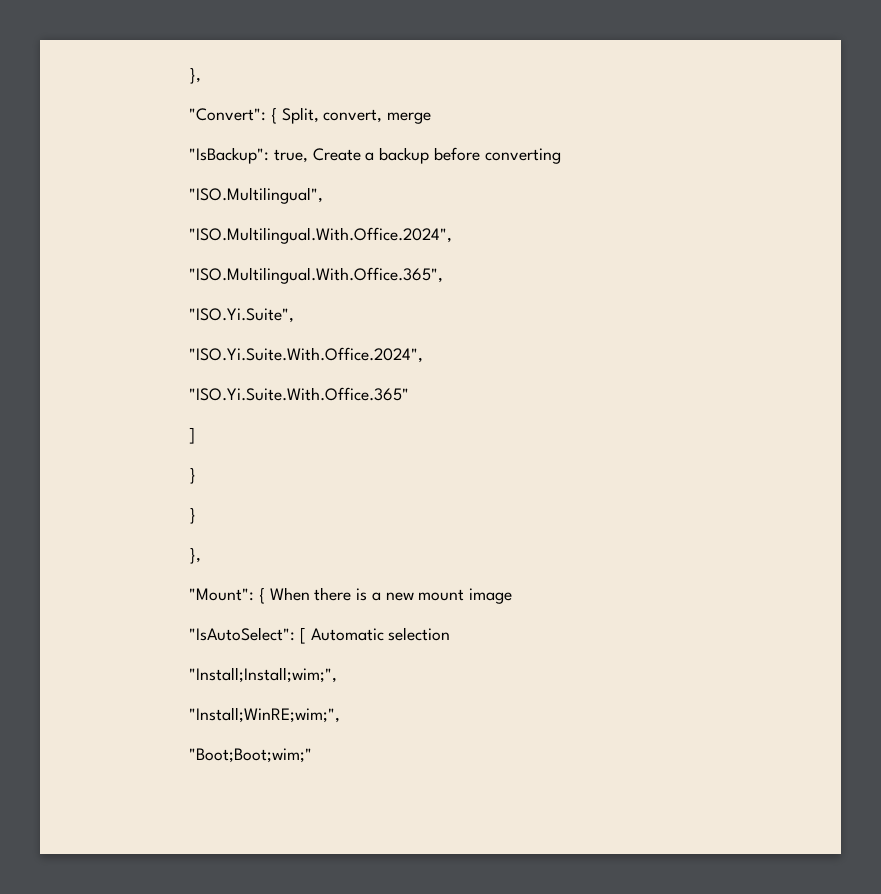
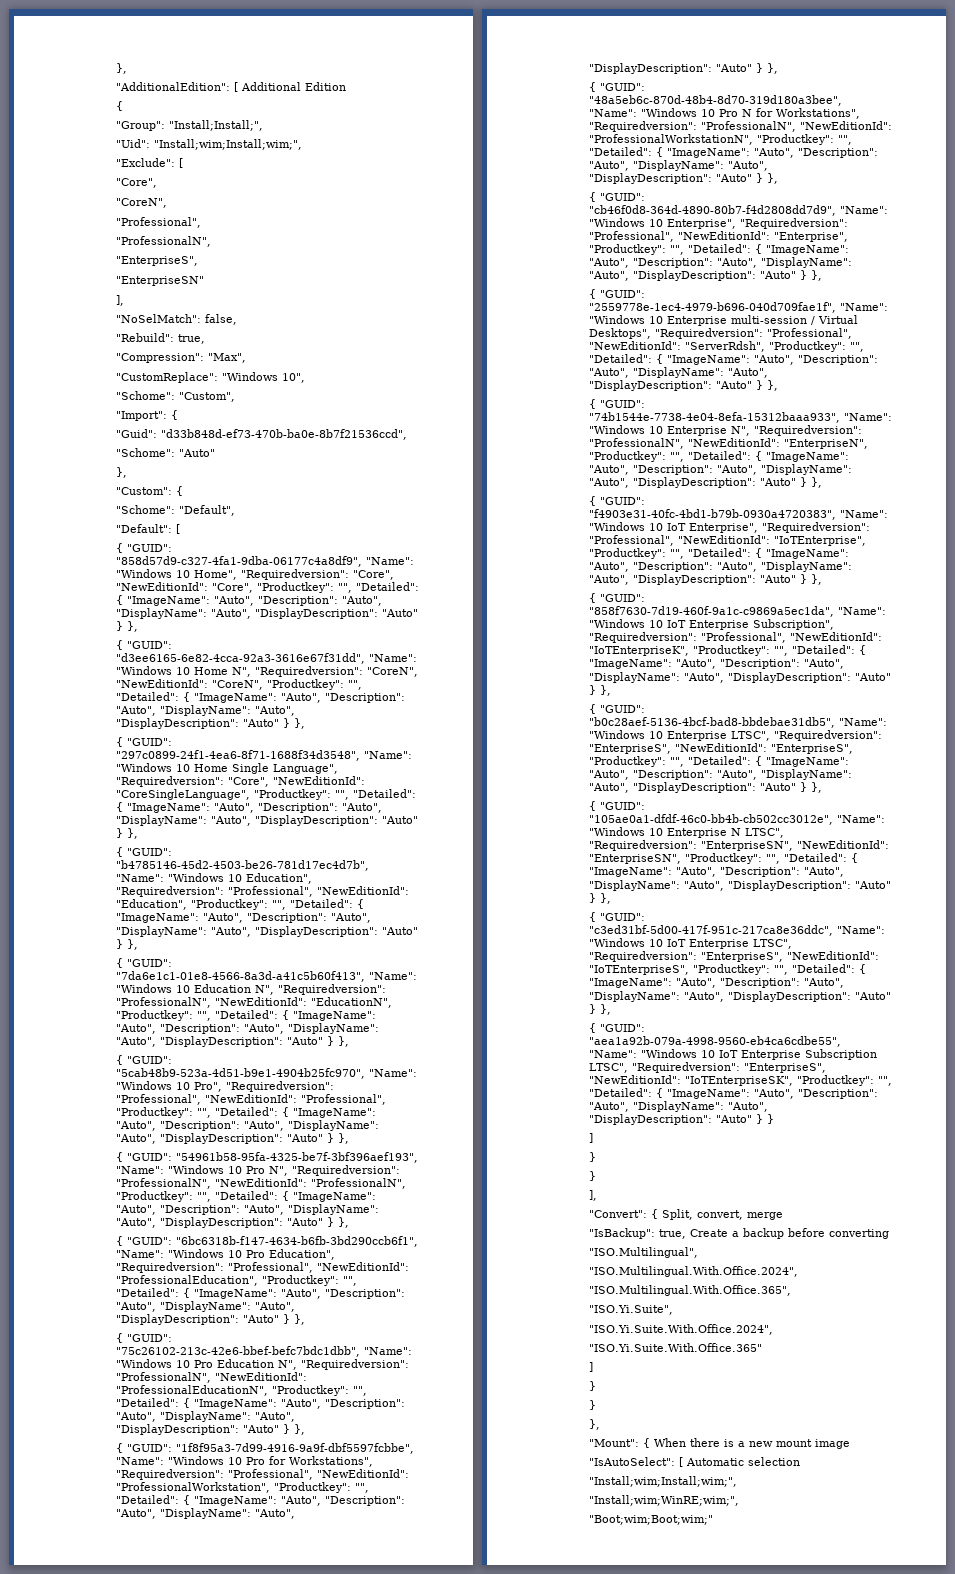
[189,67,202,84] }, -> [116,63,128,74] [116,82,347,92] [116,101,124,111] [116,120,264,131] [116,139,303,150] [116,158,184,168] [116,178,158,188] [116,198,168,208] [116,217,202,228] [116,236,212,247] [116,256,199,266] [116,276,205,286] [116,295,125,306] [116,314,238,325] [116,333,206,344] [116,353,247,363] [116,372,306,383] [116,391,236,402] [116,410,179,421] [116,429,408,440] [116,448,216,457] [116,467,128,478] [116,486,184,496] [116,505,236,516] [116,524,181,534] [116,543,173,553] [116,556,415,567] [116,569,395,580] [116,582,420,593] [116,595,383,606] [116,608,419,619] [116,621,139,632] [116,640,173,650] [116,653,418,664] [116,666,419,677] [116,679,363,690] [116,692,406,703] [116,705,296,716] [116,718,306,729] [116,737,173,747] [116,750,413,761] [116,763,339,774] [116,776,366,787] [116,789,417,800] [116,802,383,813] [116,815,419,826] [116,828,139,839] [116,847,173,857] [116,860,370,871] [116,873,313,884] [116,886,410,897] [116,899,365,910] [116,913,372,923] [116,926,419,937] [116,939,139,950] [116,958,173,968] [116,971,418,982] [116,984,387,995] [116,997,393,1008] [116,1010,377,1021] [116,1023,380,1034] [116,1036,350,1047] [116,1055,173,1065] [116,1068,418,1079] [116,1081,335,1092] [116,1094,387,1105] [116,1107,377,1118] [116,1120,380,1131] [116,1133,350,1144] [116,1152,419,1163] [116,1165,401,1176] [116,1178,407,1189] [116,1191,377,1202] [116,1204,380,1215] [116,1217,350,1228] [116,1236,419,1247] [116,1249,336,1260] [116,1262,410,1273] [116,1275,358,1286] [116,1288,406,1299] [116,1301,296,1312] [116,1314,306,1325] [116,1333,173,1343] [116,1346,413,1357] [116,1359,410,1370] [116,1372,308,1383] [116,1385,368,1396] [116,1398,406,1409] [116,1411,296,1422] [116,1424,306,1435] [116,1443,415,1454] [116,1456,374,1467] [116,1469,410,1480] [116,1482,370,1493] [116,1495,406,1506] [116,1508,296,1519] [589,63,779,74] [589,82,646,92] [589,95,843,106] [589,108,861,119] [589,121,893,132] [589,134,853,145] [589,147,879,158] [589,160,769,171] [589,173,779,184] [589,192,646,202] [589,205,889,216] [589,218,849,229] [589,231,849,242] [589,244,850,255] [589,257,853,268] [589,270,823,281] [589,289,646,299] [589,302,889,313] [589,315,859,326] [589,328,853,339] [589,341,865,352] [589,354,879,365] [589,367,769,378] [589,380,779,391] [589,399,646,409] [589,412,893,423] [589,425,863,436] [589,438,869,449] [589,451,850,462] [589,464,853,475] [589,477,823,488] [589,496,646,506] [589,509,889,520] [589,522,871,533] [589,535,867,546] [589,548,850,559] [589,561,853,572] [589,574,823,585] [589,593,646,603] [589,606,887,617] [589,619,835,630] [589,632,883,643] [589,645,867,656] [589,659,845,669] [589,672,892,683] [589,685,612,696] [589,704,646,714] [589,717,888,728] [589,730,883,741] [589,743,854,754] [589,756,850,767] [589,769,853,780] [589,782,823,793] [589,801,646,811] [589,814,886,825] [589,827,785,838] [589,840,890,851] [589,853,859,864] [589,867,845,877] [589,880,892,891] [589,893,612,904] [589,912,646,922] [589,925,886,936] [589,938,793,949] [589,951,880,962] [589,964,867,975] [589,978,845,988] [589,991,892,1002] [589,1004,612,1015] [589,1023,646,1033] [589,1036,842,1047] [589,1049,878,1060] [589,1062,827,1073] [589,1075,893,1086] [589,1088,879,1099] [589,1101,769,1112] [589,1114,775,1125] [589,1133,594,1143] [589,1152,597,1162] [589,1171,597,1181] [589,1190,598,1201] }, // "AdditionalEdition": [ Additional Edition // { // "Group": "Install;Install;", // "Uid": "Install;wim;Install;wim;", // "Exclude": [ // "Core", // "CoreN", // "Professional", // "ProfessionalN", // "EnterpriseS", // "EnterpriseSN" // ], // "NoSelMatch": false, // "Rebuild": true, // "Compression": "Max", // "CustomReplace": "Windows 10", // "Schome": "Custom", // "Import": { // "Guid": "d33b848d-ef73-470b-ba0e-8b7f21536ccd", // "Schome": "Auto" // }, // "Custom": { // "Schome": "Default", // "Default": [ // { "GUID": "858d57d9-c327-4fa1-9dba-06177c4a8df9", "Name": "Windows 10 Home", "Requiredversion": "Core", "NewEditionId": "Core", "Productkey": "", "Detailed": { "ImageName": "Auto", "Description": "Auto", "DisplayName": "Auto", "DisplayDescription": "Auto" } }, // { "GUID": "d3ee6165-6e82-4cca-92a3-3616e67f31dd", "Name": "Windows 10 Home N", "Requiredversion": "CoreN", "NewEditionId": "CoreN", "Productkey": "", "Detailed": { "ImageName": "Auto", "Description": "Auto", "DisplayName": "Auto", "DisplayDescription": "Auto" } }, // { "GUID": "297c0899-24f1-4ea6-8f71-1688f34d3548", "Name": "Windows 10 Home Single Language", "Requiredversion": "Core", "NewEditionId": "CoreSingleLanguage", "Productkey": "", "Detailed": { "ImageName": "Auto", "Description": "Auto", "DisplayName": "Auto", "DisplayDescription": "Auto" } }, // { "GUID": "b4785146-45d2-4503-be26-781d17ec4d7b", "Name": "Windows 10 Education", "Requiredversion": "Professional", "NewEditionId": "Education", "Productkey": "", "Detailed": { "ImageName": "Auto", "Description": "Auto", "DisplayName": "Auto", "DisplayDescription": "Auto" } }, // { "GUID": "7da6e1c1-01e8-4566-8a3d-a41c5b60f413", "Name": "Windows 10 Education N", "Requiredversion": "ProfessionalN", "NewEditionId": "EducationN", "Productkey": "", "Detailed": { "ImageName": "Auto", "Description": "Auto", "DisplayName": "Auto", "DisplayDescription": "Auto" } }, // { "GUID": "5cab48b9-523a-4d51-b9e1-4904b25fc970", "Name": "Windows 10 Pro", "Requiredversion": "Professional", "NewEditionId": "Professional", "Productkey": "", "Detailed": { "ImageName": "Auto", "Description": "Auto", "DisplayName": "Auto", "DisplayDescription": "Auto" } }, // { "GUID": "54961b58-95fa-4325-be7f-3bf396aef193", "Name": "Windows 10 Pro N", "Requiredversion": "ProfessionalN", "NewEditionId": "ProfessionalN", "Productkey": "", "Detailed": { "ImageName": "Auto", "Description": "Auto", "DisplayName": "Auto", "DisplayDescription": "Auto" } }, // { "GUID": "6bc6318b-f147-4634-b6fb-3bd290ccb6f1", "Name": "Windows 10 Pro Education", "Requiredversion": "Professional", "NewEditionId": "ProfessionalEducation", "Productkey": "", "Detailed": { "ImageName": "Auto", "Description": "Auto", "DisplayName": "Auto", "DisplayDescription": "Auto" } }, // { "GUID": "75c26102-213c-42e6-bbef-befc7bdc1dbb", "Name": "Windows 10 Pro Education N", "Requiredversion": "ProfessionalN", "NewEditionId": "ProfessionalEducationN", "Productkey": "", "Detailed": { "ImageName": "Auto", "Description": "Auto", "DisplayName": "Auto", "DisplayDescription": "Auto" } }, // { "GUID": "1f8f95a3-7d99-4916-9a9f-dbf5597fcbbe", "Name": "Windows 10 Pro for Workstations", "Requiredversion": "Professional", "NewEditionId": "ProfessionalWorkstation", "Productkey": "", "Detailed": { "ImageName": "Auto", "Description": "Auto", "DisplayName": "Auto", "DisplayDescription": "Auto" } }, // { "GUID": "48a5eb6c-870d-48b4-8d70-319d180a3bee", "Name": "Windows 10 Pro N for Workstations", "Requiredversion": "ProfessionalN", "NewEditionId": "ProfessionalWorkstationN", "Productkey": "", "Detailed": { "ImageName": "Auto", "Description": "Auto", "DisplayName": "Auto", "DisplayDescription": "Auto" } }, // { "GUID": "cb46f0d8-364d-4890-80b7-f4d2808dd7d9", "Name": "Windows 10 Enterprise", "Requiredversion": "Professional", "NewEditionId": "Enterprise", "Productkey": "", "Detailed": { "ImageName": "Auto", "Description": "Auto", "DisplayName": "Auto", "DisplayDescription": "Auto" } }, // { "GUID": "2559778e-1ec4-4979-b696-040d709fae1f", "Name": "Windows 10 Enterprise multi-session / Virtual Desktops", "Requiredversion": "Professional", "NewEditionId": "ServerRdsh", "Productkey": "", "Detailed": { "ImageName": "Auto", "Description": "Auto", "DisplayName": "Auto", "DisplayDescription": "Auto" } }, // { "GUID": "74b1544e-7738-4e04-8efa-15312baaa933", "Name": "Windows 10 Enterprise N", "Requiredversion": "ProfessionalN", "NewEditionId": "EnterpriseN", "Productkey": "", "Detailed": { "ImageName": "Auto", "Description": "Auto", "DisplayName": "Auto", "DisplayDescription": "Auto" } }, // { "GUID": "f4903e31-40fc-4bd1-b79b-0930a4720383", "Name": "Windows 10 IoT Enterprise", "Requiredversion": "Professional", "NewEditionId": "IoTEnterprise", "Productkey": "", "Detailed": { "ImageName": "Auto", "Description": "Auto", "DisplayName": "Auto", "DisplayDescription": "Auto" } }, // { "GUID": "858f7630-7d19-460f-9a1c-c9869a5ec1da", "Name": "Windows 10 IoT Enterprise Subscription", "Requiredversion": "Professional", "NewEditionId": "IoTEnterpriseK", "Productkey": "", "Detailed": { "ImageName": "Auto", "Description": "Auto", "DisplayName": "Auto", "DisplayDescription": "Auto" } }, // { "GUID": "b0c28aef-5136-4bcf-bad8-bbdebae31db5", "Name": "Windows 10 Enterprise LTSC", "Requiredversion": "EnterpriseS", "NewEditionId": "EnterpriseS", "Productkey": "", "Detailed": { "ImageName": "Auto", "Description": "Auto", "DisplayName": "Auto", "DisplayDescription": "Auto" } }, // { "GUID": "105ae0a1-dfdf-46c0-bb4b-cb502cc3012e", "Name": "Windows 10 Enterprise N LTSC", "Requiredversion": "EnterpriseSN", "NewEditionId": "EnterpriseSN", "Productkey": "", "Detailed": { "ImageName": "Auto", "Description": "Auto", "DisplayName": "Auto", "DisplayDescription": "Auto" } }, // { "GUID": "c3ed31bf-5d00-417f-951c-217ca8e36ddc", "Name": "Windows 10 IoT Enterprise LTSC", "Requiredversion": "EnterpriseS", "NewEditionId": "IoTEnterpriseS", "Productkey": "", "Detailed": { "ImageName": "Auto", "Description": "Auto", "DisplayName": "Auto", "DisplayDescription": "Auto" } }, // { "GUID": "aea1a92b-079a-4998-9560-eb4ca6cdbe55", "Name": "Windows 10 IoT Enterprise Subscription LTSC", "Requiredversion": "EnterpriseS", "NewEditionId": "IoTEnterpriseSK", "Productkey": "", "Detailed": { "ImageName": "Auto", "Description": "Auto", "DisplayName": "Auto", "DisplayDescription": "Auto" } } // ] // } // } // ],
[189,667,338,683] [189,707,341,723] [189,748,313,763] "Install;Install;wim;", // "Install;WinRE;wim;", // "Boot;Boot;wim;" -> [589,1476,738,1487] [589,1495,740,1506] [589,1515,714,1525] "Install;wim;Install;wim;", // "Install;wim;WinRE;wim;", // "Boot;wim;Boot;wim;"

